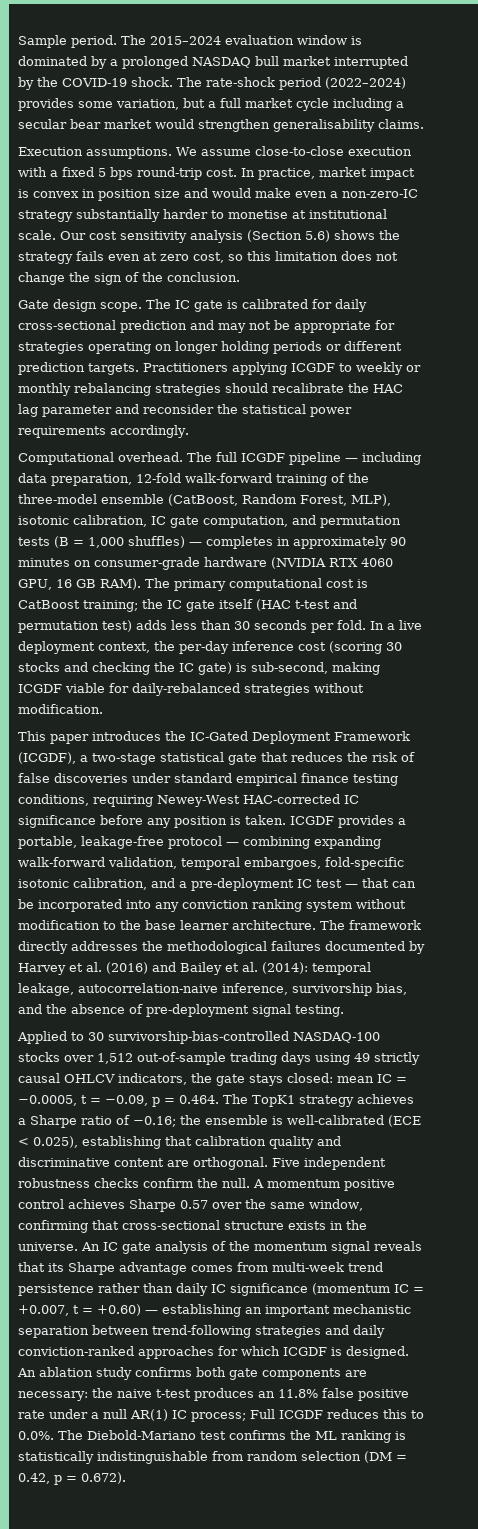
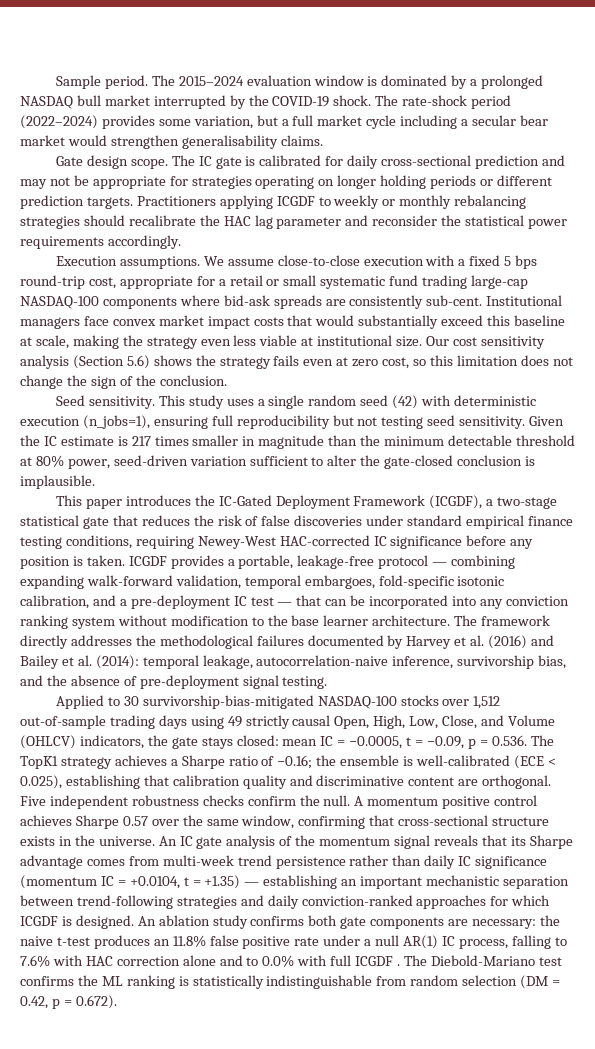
[18,146,412,159] [18,167,415,180] [18,188,418,201] [18,209,387,222] [18,230,400,243] [18,251,398,264] [18,272,240,285] // Execution assumptions. We assume close-to-close execution with a fixed 5 bps round-trip cost. In practice, market impact is convex in position size and would make even a non-zero-IC strategy substantially harder to monetise at institutional scale. Our cost sensitivity analysis (Section 5.6) shows the strategy fails even at zero cost, so this limitation does not change the sign of the conclusion. -> (323, 140) none
[18,452,421,465] [18,473,369,486] [18,494,391,506] [18,515,401,528] [18,536,406,549] [18,557,393,570] [18,578,368,591] [18,599,357,612] [18,620,422,633] [18,641,402,654] [18,662,380,675] [18,683,364,696] [18,704,103,714] Computational overhead. The full ICGDF pipeline — including data preparation, 12-fold walk-forward training of the three-model ensemble (CatBoost, Random Forest, MLP), isotonic calibration, IC gate computation, and permutation tests (B = 1,000 shuffles) — completes in approximately 90 minutes on consumer-grade hardware (NVIDIA RTX 4060 GPU, 16 GB RAM). The primary computational cost is CatBoost training; the IC gate itself (HAC t-test and permutation test) adds less than 30 seconds per fold. In a live deployment context, the per-day inference cost (scoring 30 stocks and checking the IC gate) is sub-second, making ICGDF viable for daily-rebalanced strategies without modification. -> [55,255,538,269] [20,275,529,289] [20,295,563,309] [20,315,566,329] [20,335,545,349] [20,355,573,369] [20,375,227,389] [55,395,537,409] [20,415,565,429] [20,435,575,449] [20,455,536,469] [20,475,95,489] Execution assumptions. We assume close-to-close execution with a fixed 5 bps round-trip cost, appropriate for a retail or small systematic fund trading large-cap NASDAQ-100 components where bid-ask spreads are consistently sub-cent. Institutional managers face convex market impact costs that would substantially exceed this baseline at scale, making the strategy even less viable at institutional size. Our cost sensitivity analysis (Section 5.6) shows the strategy fails even at zero cost, so this limitation does not change the sign of the conclusion. // Seed sensitivity. This study uses a single random seed (42) with deterministic execution (n_jobs=1), ensuring full reproducibility but not testing seed sensitivity. Given the IC estimate is 217 times smaller in magnitude than the minimum detectable threshold at 80% power, seed-driven variation sufficient to alter the gate-closed conclusion is implausible.
[108,1031,289,1044] survivorship-bias-controlled -> [142,695,314,709] survivorship-bias-mitigated
[64,1074,115,1083] OHLCV -> [334,715,555,729] [20,735,76,749] Open, High, Low, Close, and Volume (OHLCV)
[179,1095,219,1104] 0.464. -> [491,735,527,746] 0.536.
[18,1304,141,1316] +0.007, t = +0.60) -> [129,875,241,889] +0.0104, t = +1.35)
[191,1409,424,1422] [18,1431,54,1440] process; Full ICGDF reduces this to 0.0%. -> [458,935,567,949] [20,955,401,967] process, falling to 7.6% with HAC correction alone and to 0.0% with full ICGDF .

